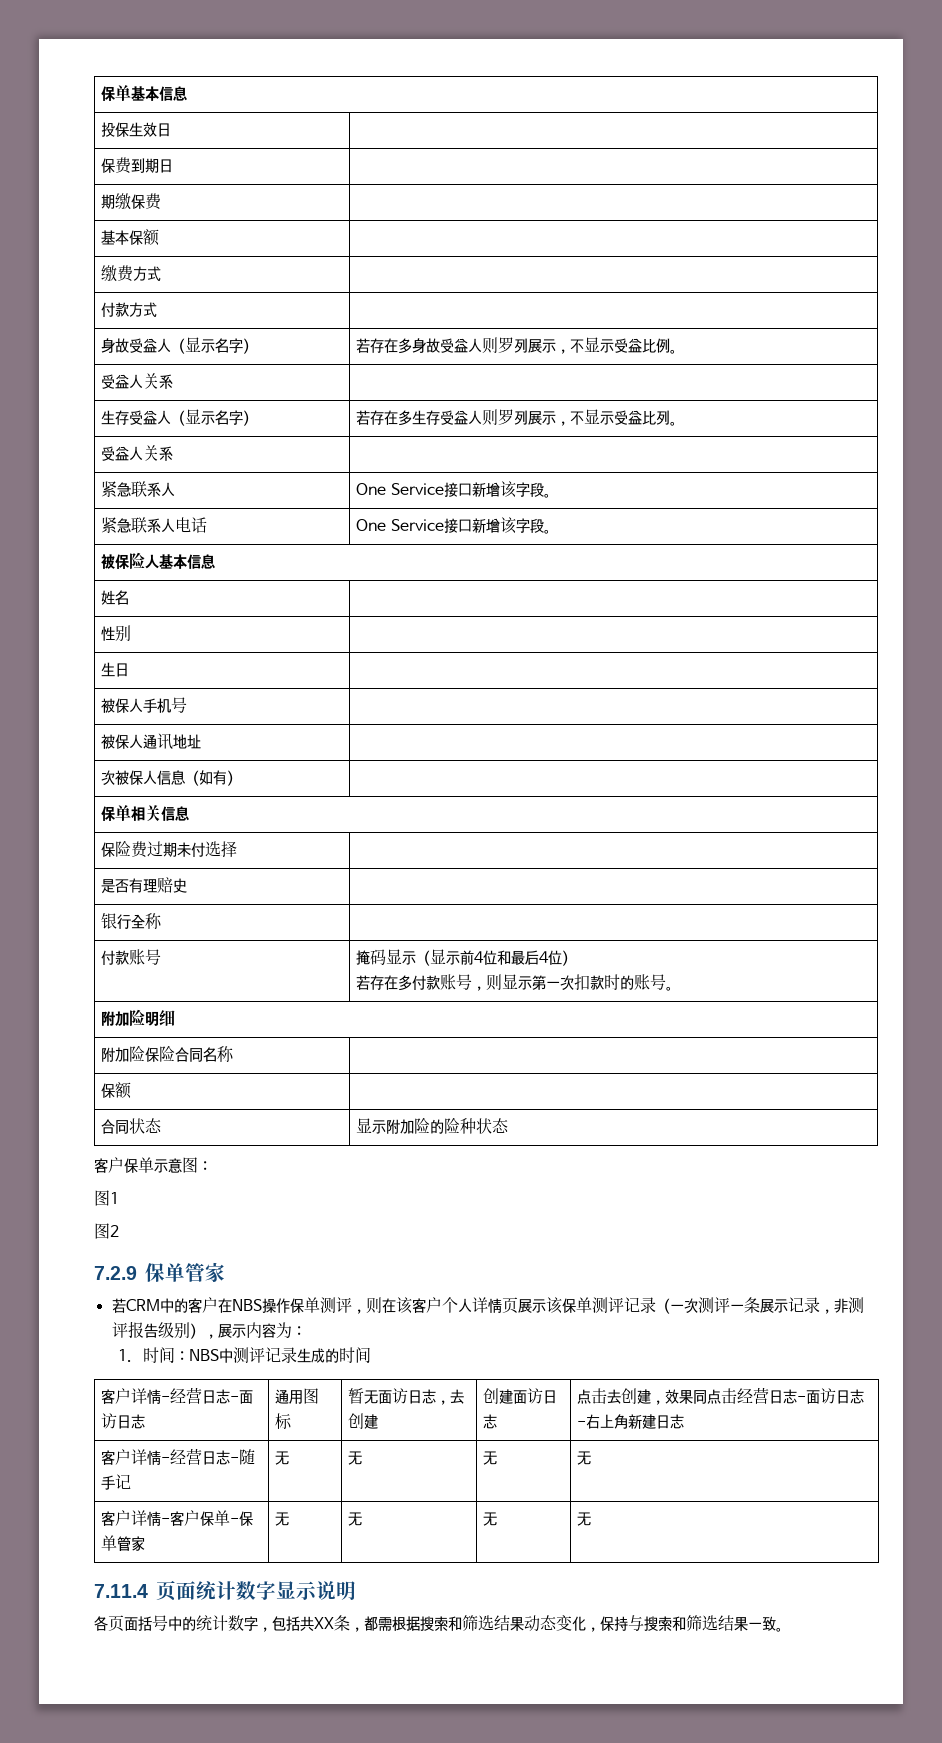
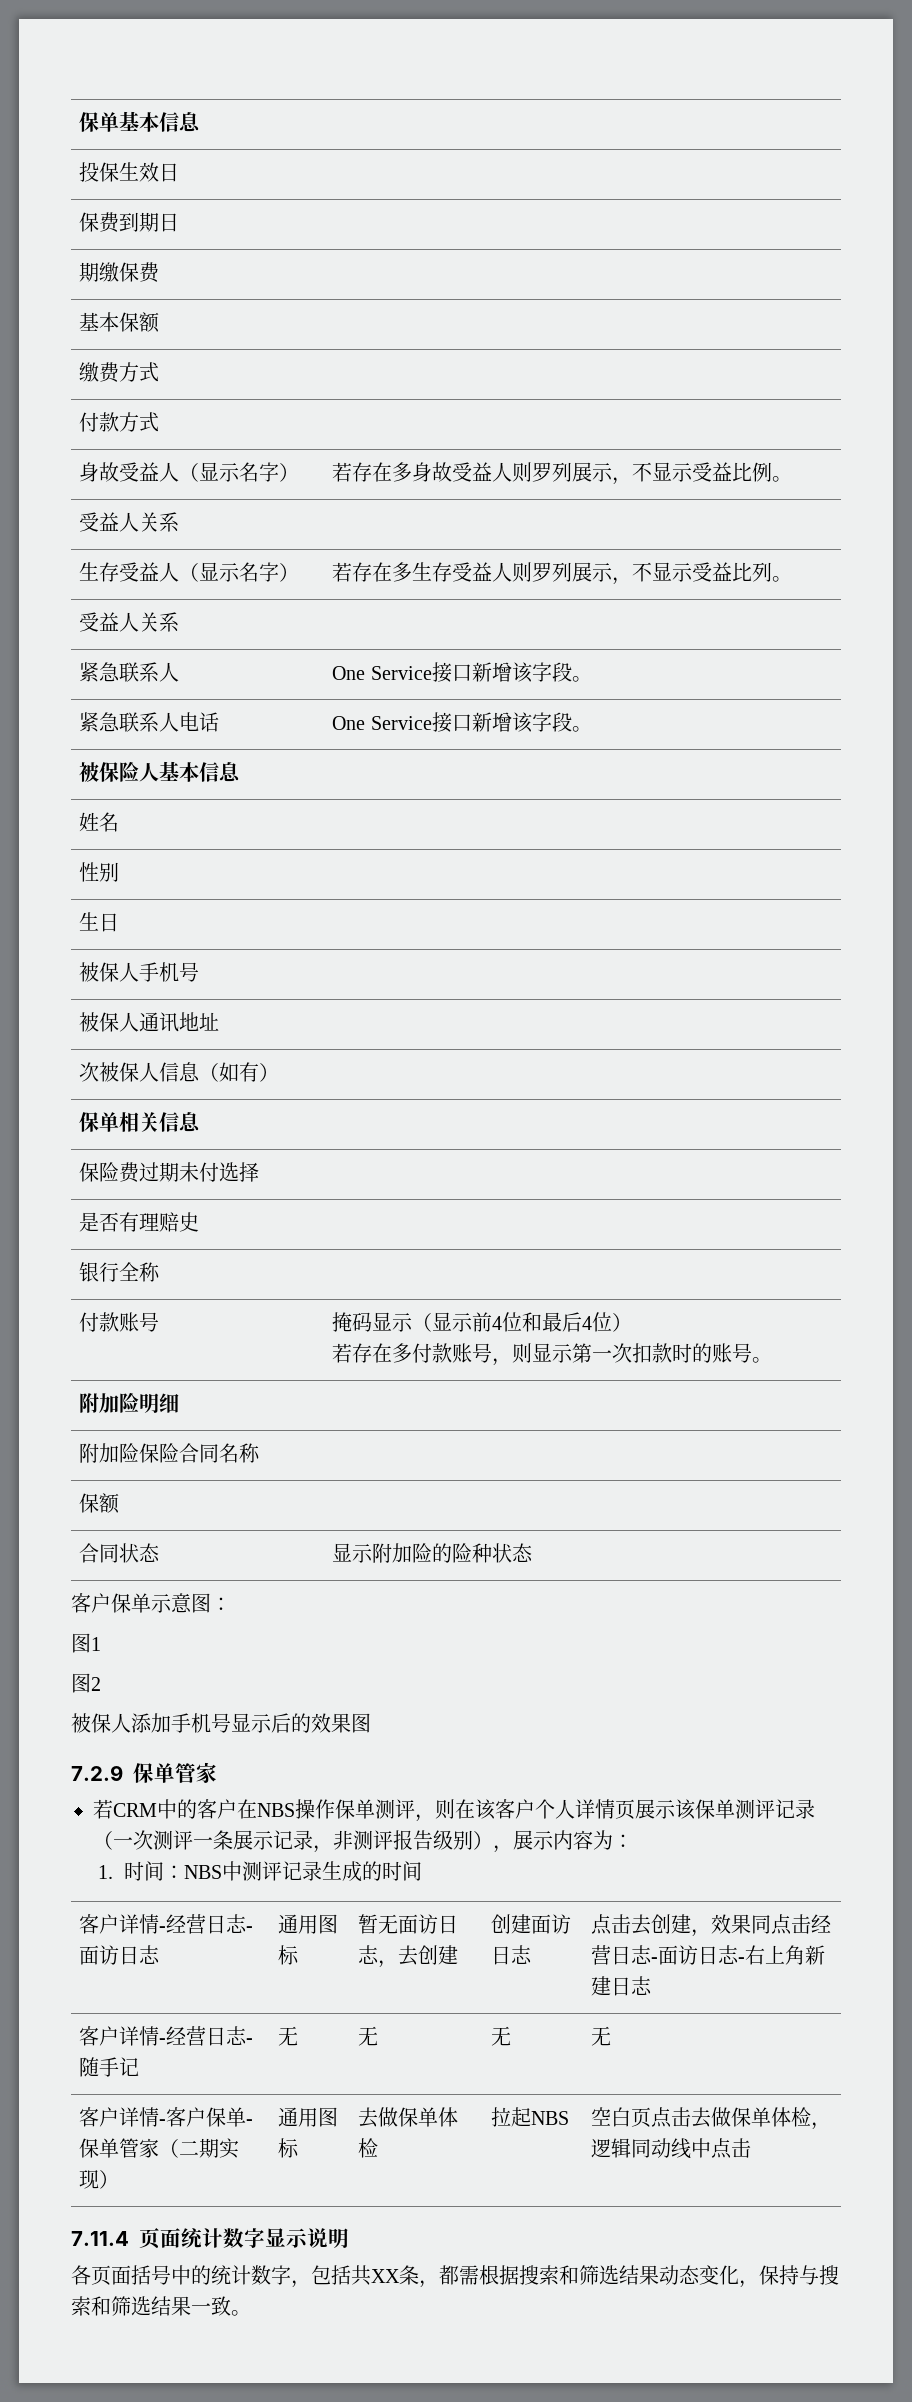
(119, 1231) none -> [71,1713,371,1733] // 被保人添加手机号显示后的效果图
[275,1512,290,1526] [348,1512,363,1526] [483,1512,498,1526] [577,1512,592,1526] | 无 | 无 | 无 | 无 -> [159,2138,240,2159] [79,2170,120,2189] [278,2107,339,2127] [278,2138,300,2158] [358,2107,459,2128] [358,2138,379,2158] [491,2107,570,2127] [591,2107,832,2130] [591,2138,752,2159] （二期实现） | 通用图标 | 去做保单体检 | 拉起NBS | 空白页点击去做保单体检，逻辑同动线中点击

